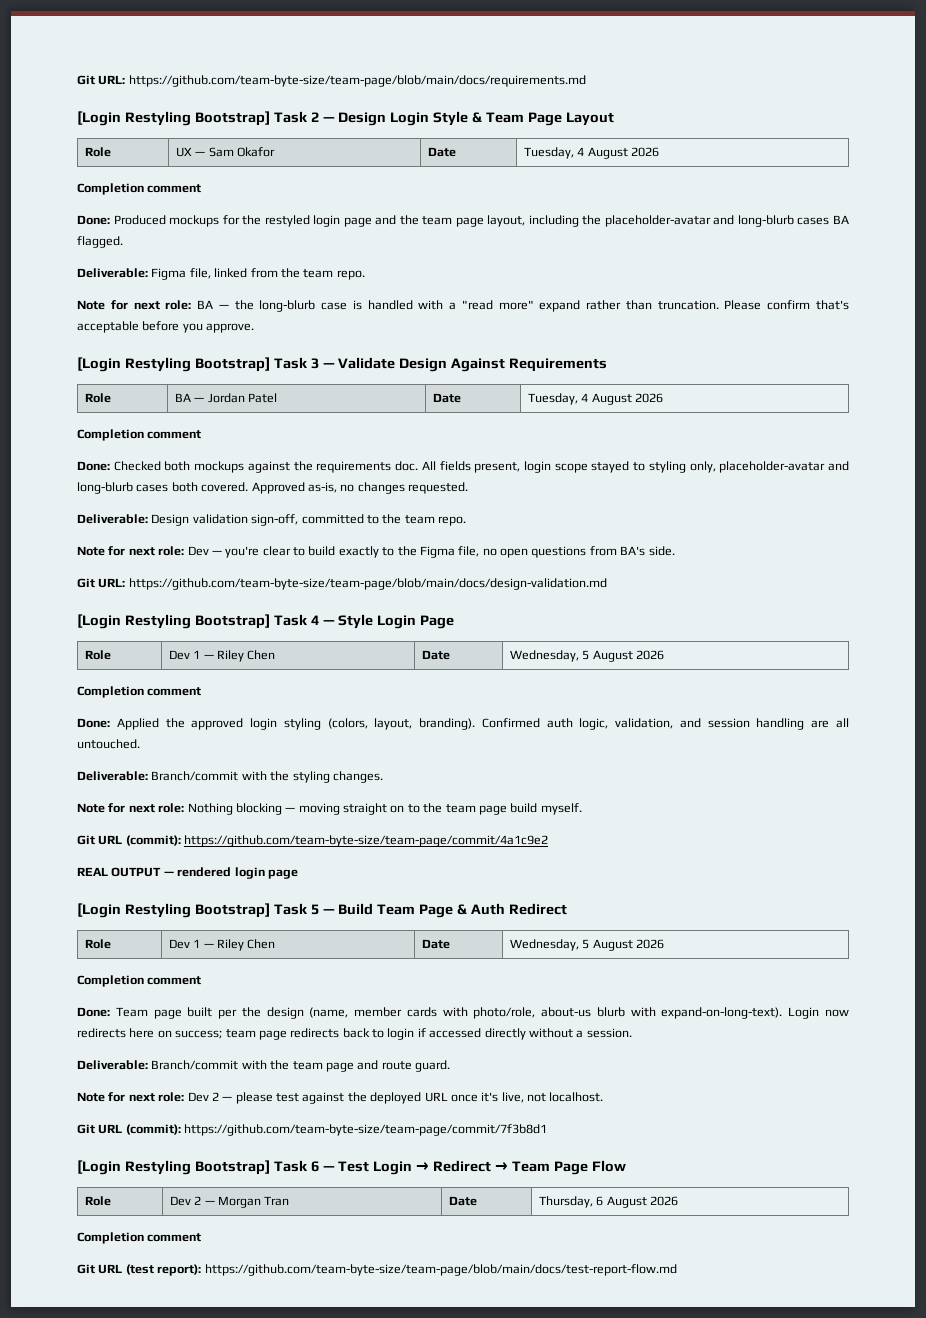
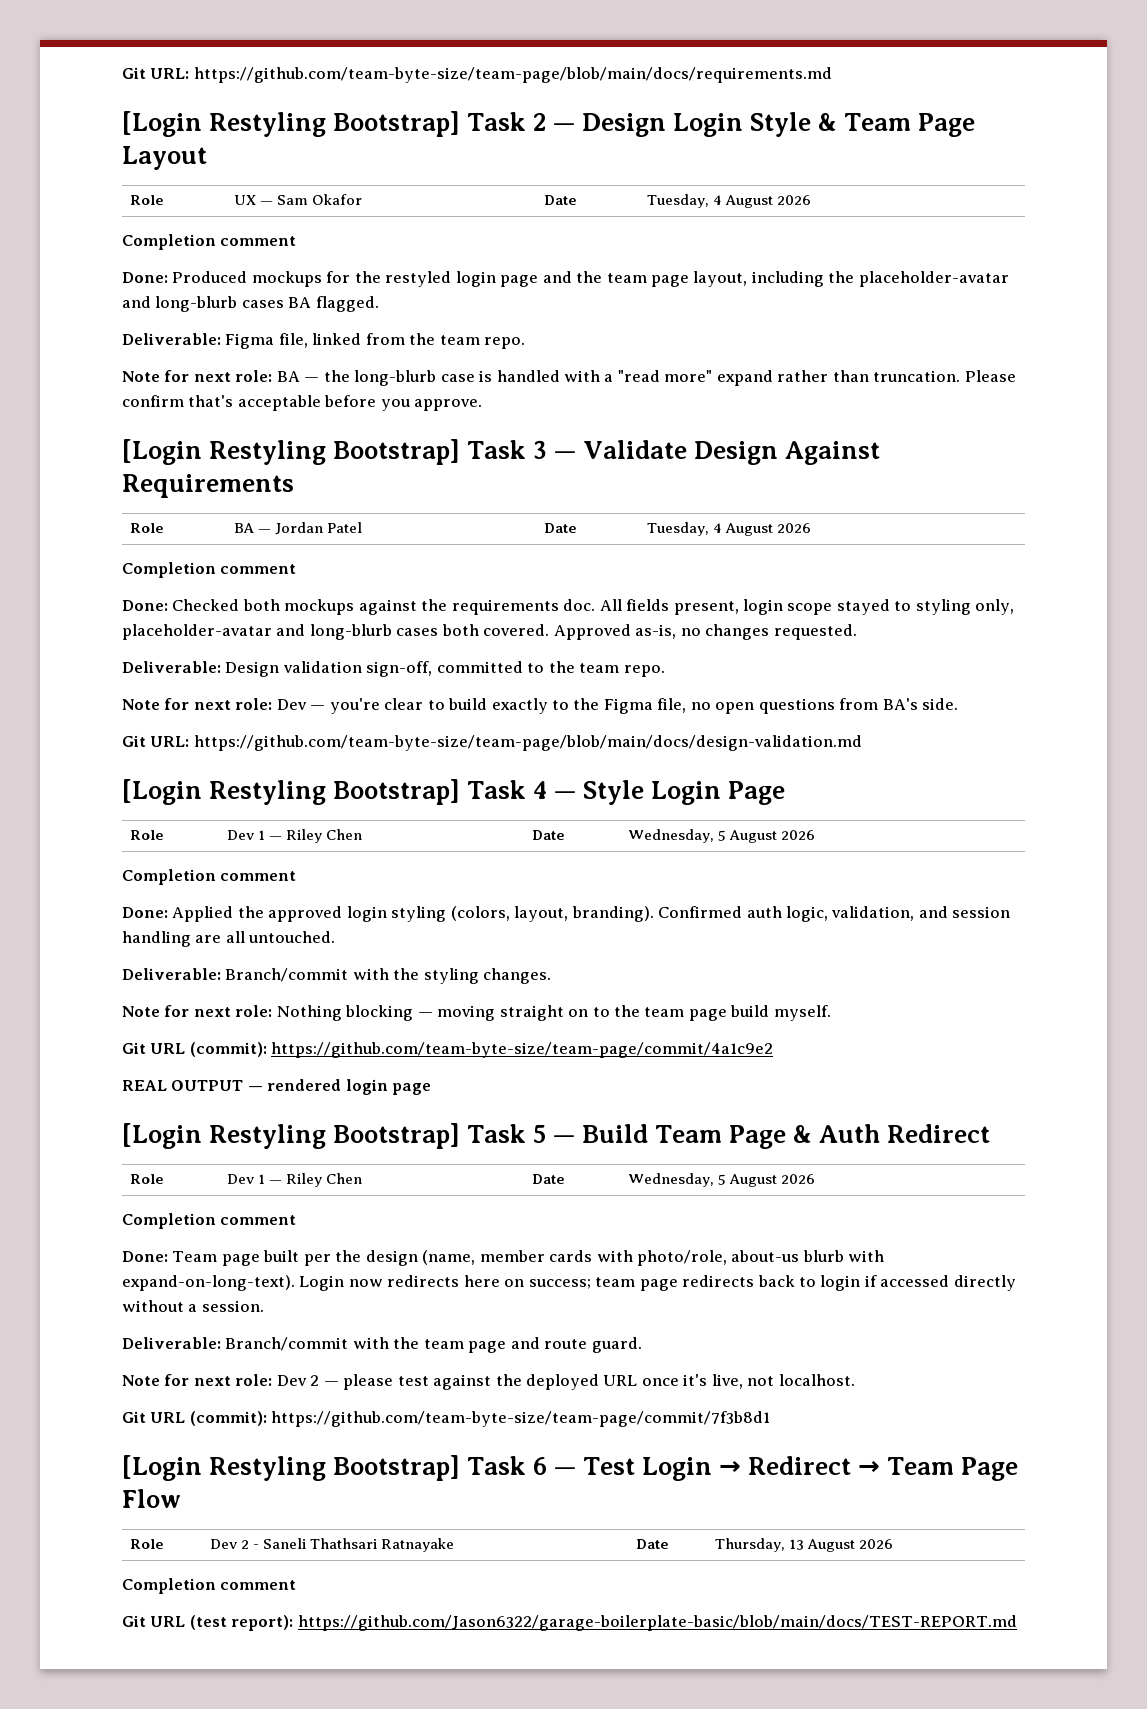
[204,1196,290,1208] — Morgan Tran -> [252,1538,454,1552] - Saneli Thathsari Ratnayake
[596,1196,604,1206] 6 -> [788,1539,804,1550] 13
[204,1264,677,1276] https://github.com/team-byte-size/team-page/blob/main/docs/test-report-flow.md -> [297,1615,1017,1631] https://github.com/Jason6322/garage-boilerplate-basic/blob/main/docs/TEST-REPORT.md

